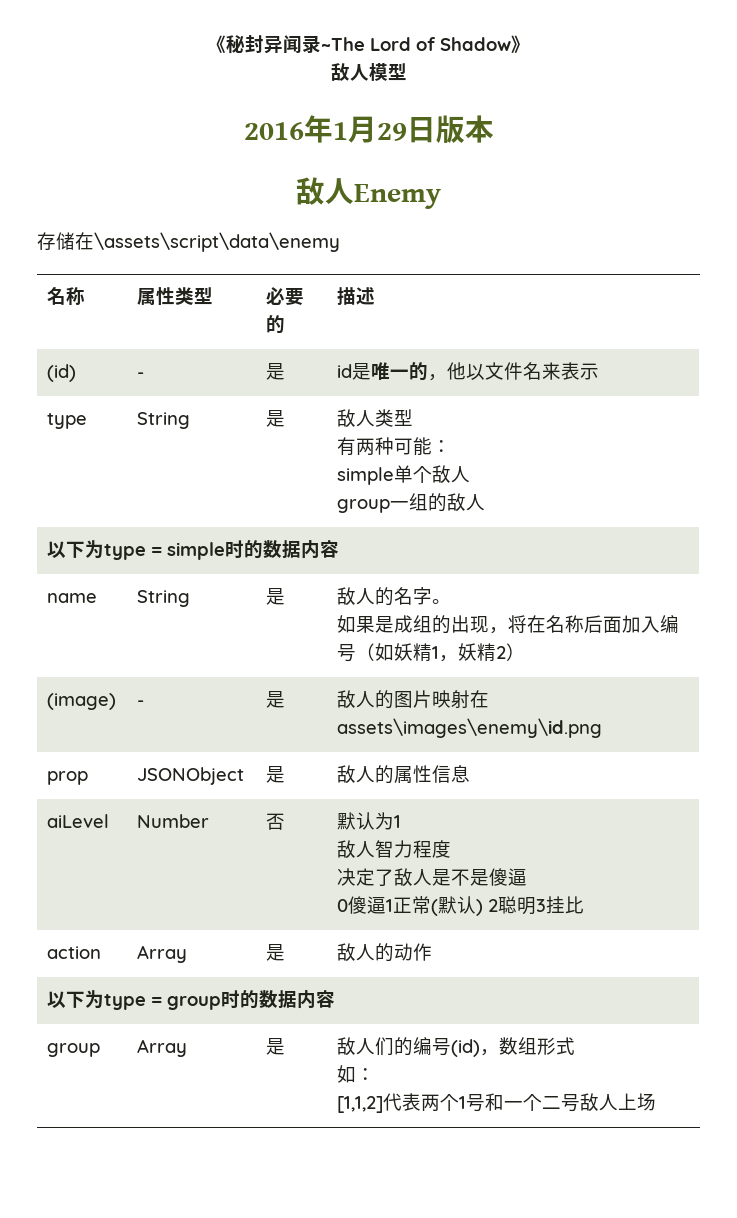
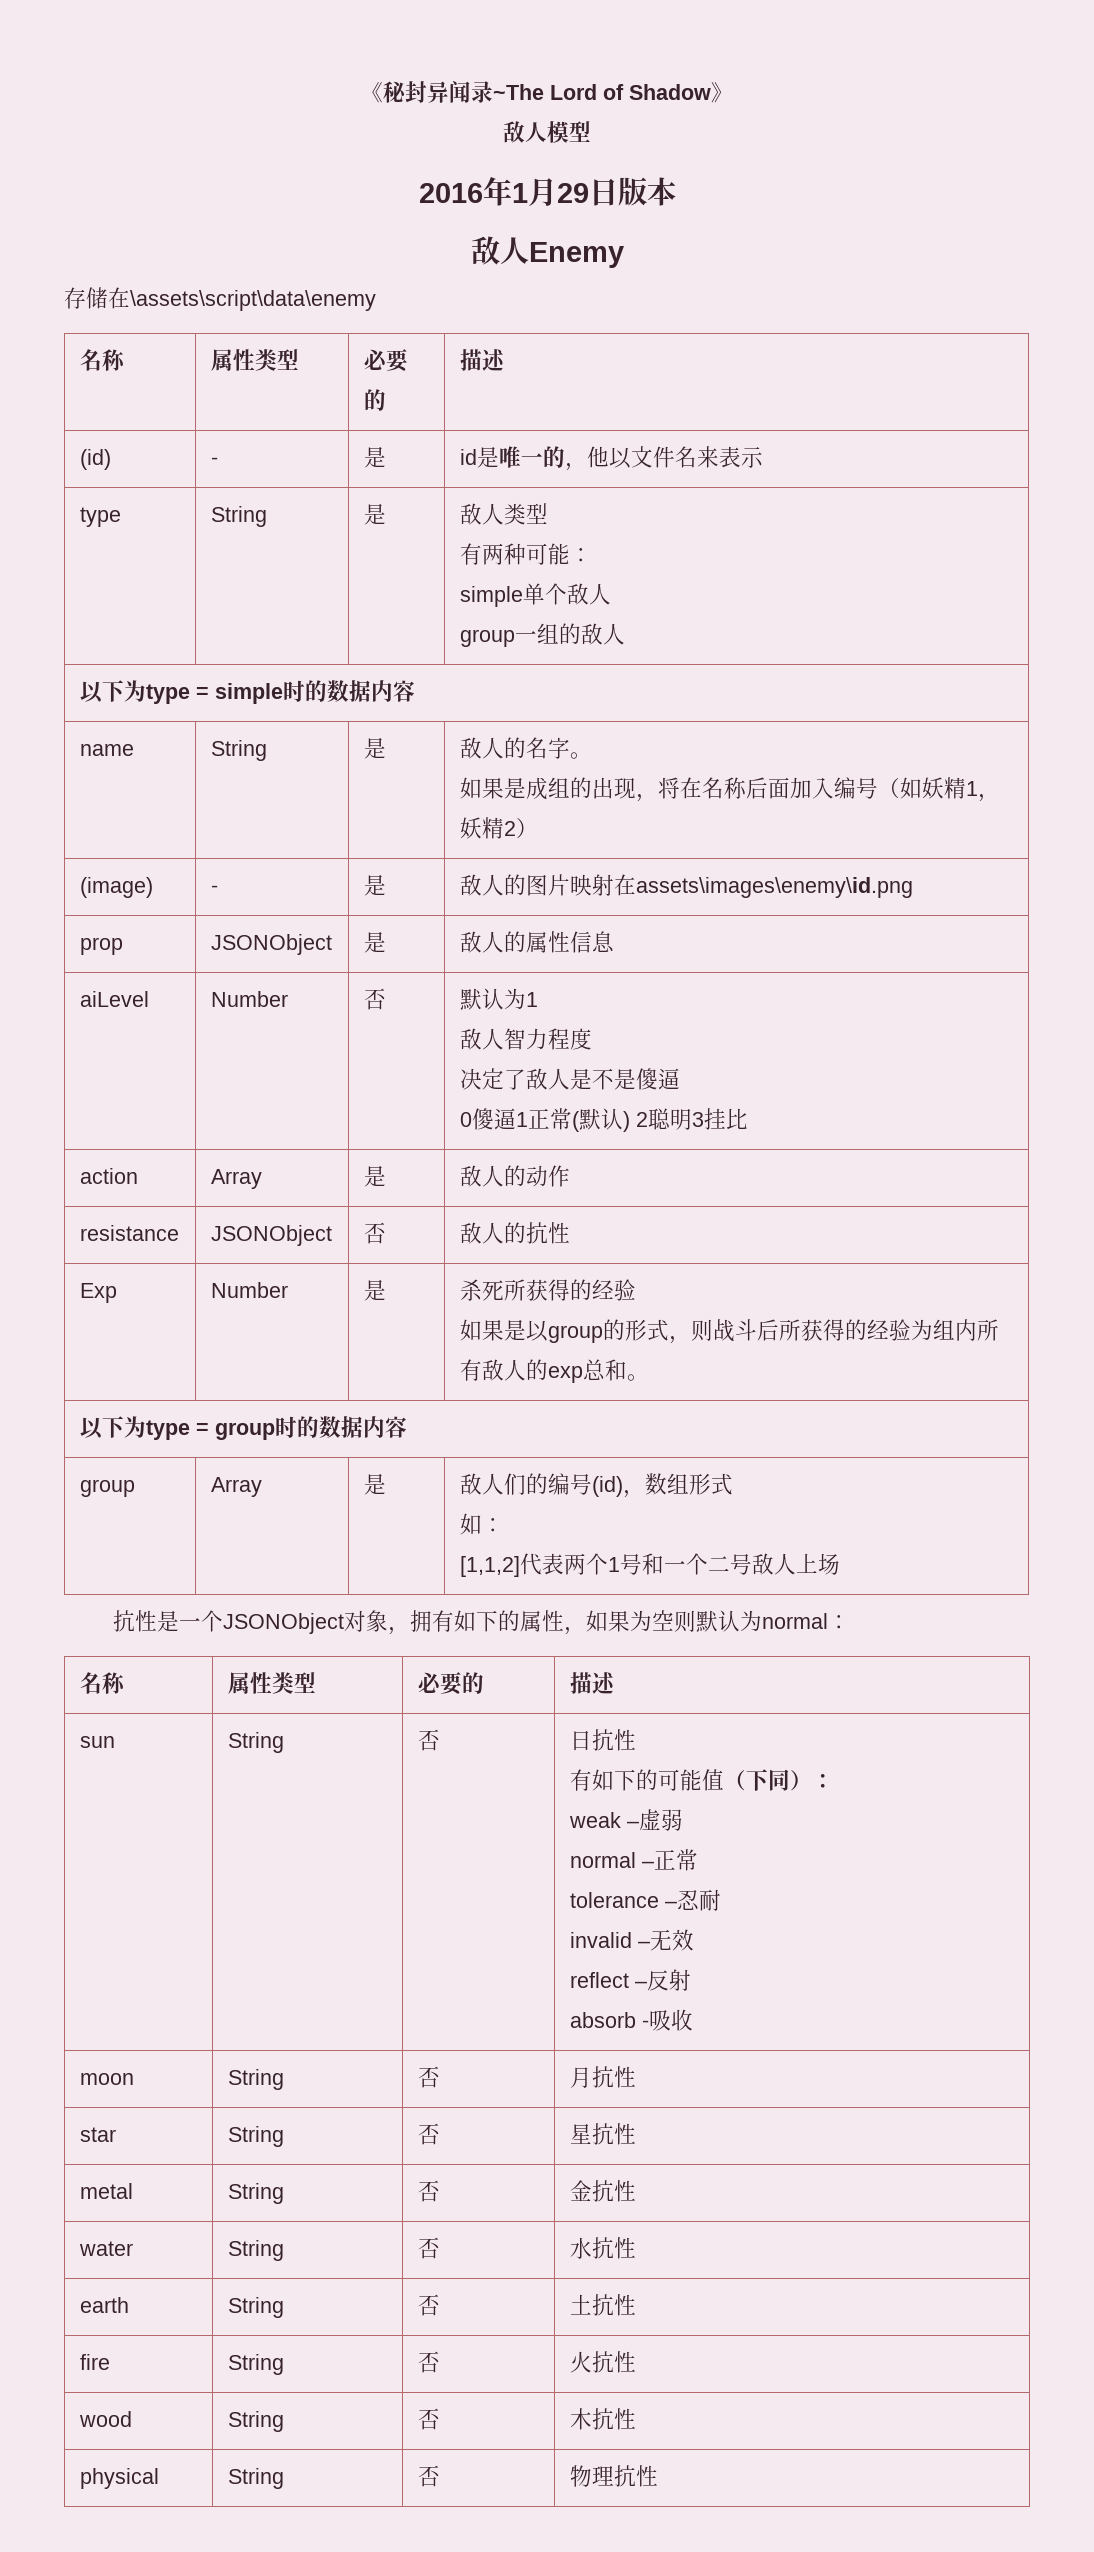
(433, 952) none -> [79,1225,179,1241] [210,1225,332,1246] [363,1222,386,1244] [459,1222,570,1244] [79,1283,117,1303] [210,1282,288,1298] [363,1279,386,1301] [459,1279,636,1301] [459,1319,999,1344] [459,1359,649,1383] // resistance | JSONObject | 否 | 敌人的抗性 // Exp | Number | 是 | 杀死所获得的经验 // 如果是以group的形式，则战斗后所获得的经验为组内所有敌人的exp总和。
(657, 1102) none -> [112,1610,850,1635] [79,1672,126,1694] [227,1672,316,1694] [417,1672,484,1695] [569,1672,615,1694] [79,1736,115,1748] [227,1732,284,1753] [417,1729,440,1751] [569,1729,636,1751] [569,1769,834,1791] [568,1809,683,1831] [569,1849,698,1871] [569,1889,721,1911] [569,1929,694,1951] [569,1969,691,1991] [569,2009,693,2031] [79,2073,134,2085] [227,2069,284,2090] [417,2066,440,2088] [569,2066,636,2088] [79,2127,116,2142] [227,2126,284,2147] [417,2123,440,2145] [569,2123,636,2145] [79,2183,133,2199] [227,2183,284,2204] [417,2180,440,2202] [569,2180,636,2202] [78,2241,133,2256] [227,2240,284,2261] [417,2237,440,2259] [569,2237,636,2259] [79,2297,129,2313] [227,2297,284,2318] [417,2294,440,2316] [569,2294,636,2316] [79,2354,110,2370] [227,2354,284,2375] [417,2351,440,2373] [569,2351,636,2373] [78,2411,132,2427] [227,2411,284,2432] [417,2408,440,2430] [569,2408,636,2430] [79,2468,159,2489] [227,2468,284,2489] [417,2465,440,2487] [569,2465,658,2487] // 抗性是一个JSONObject对象，拥有如下的属性，如果为空则默认为normal： // 名称 | 属性类型 | 必要的 | 描述 // sun | String | 否 | 日抗性 // 有如下的可能值（下同）： // weak –虚弱 // normal –正常 // tolerance –忍耐 // invalid –无效 // reflect –反射 // absorb -吸收 // moon | String | 否 | 月抗性 // star | String | 否 | 星抗性 // metal | String | 否 | 金抗性 // water | String | 否 | 水抗性 // earth | String | 否 | 土抗性 // fire | String | 否 | 火抗性 // wood | String | 否 | 木抗性 // physical | String | 否 | 物理抗性

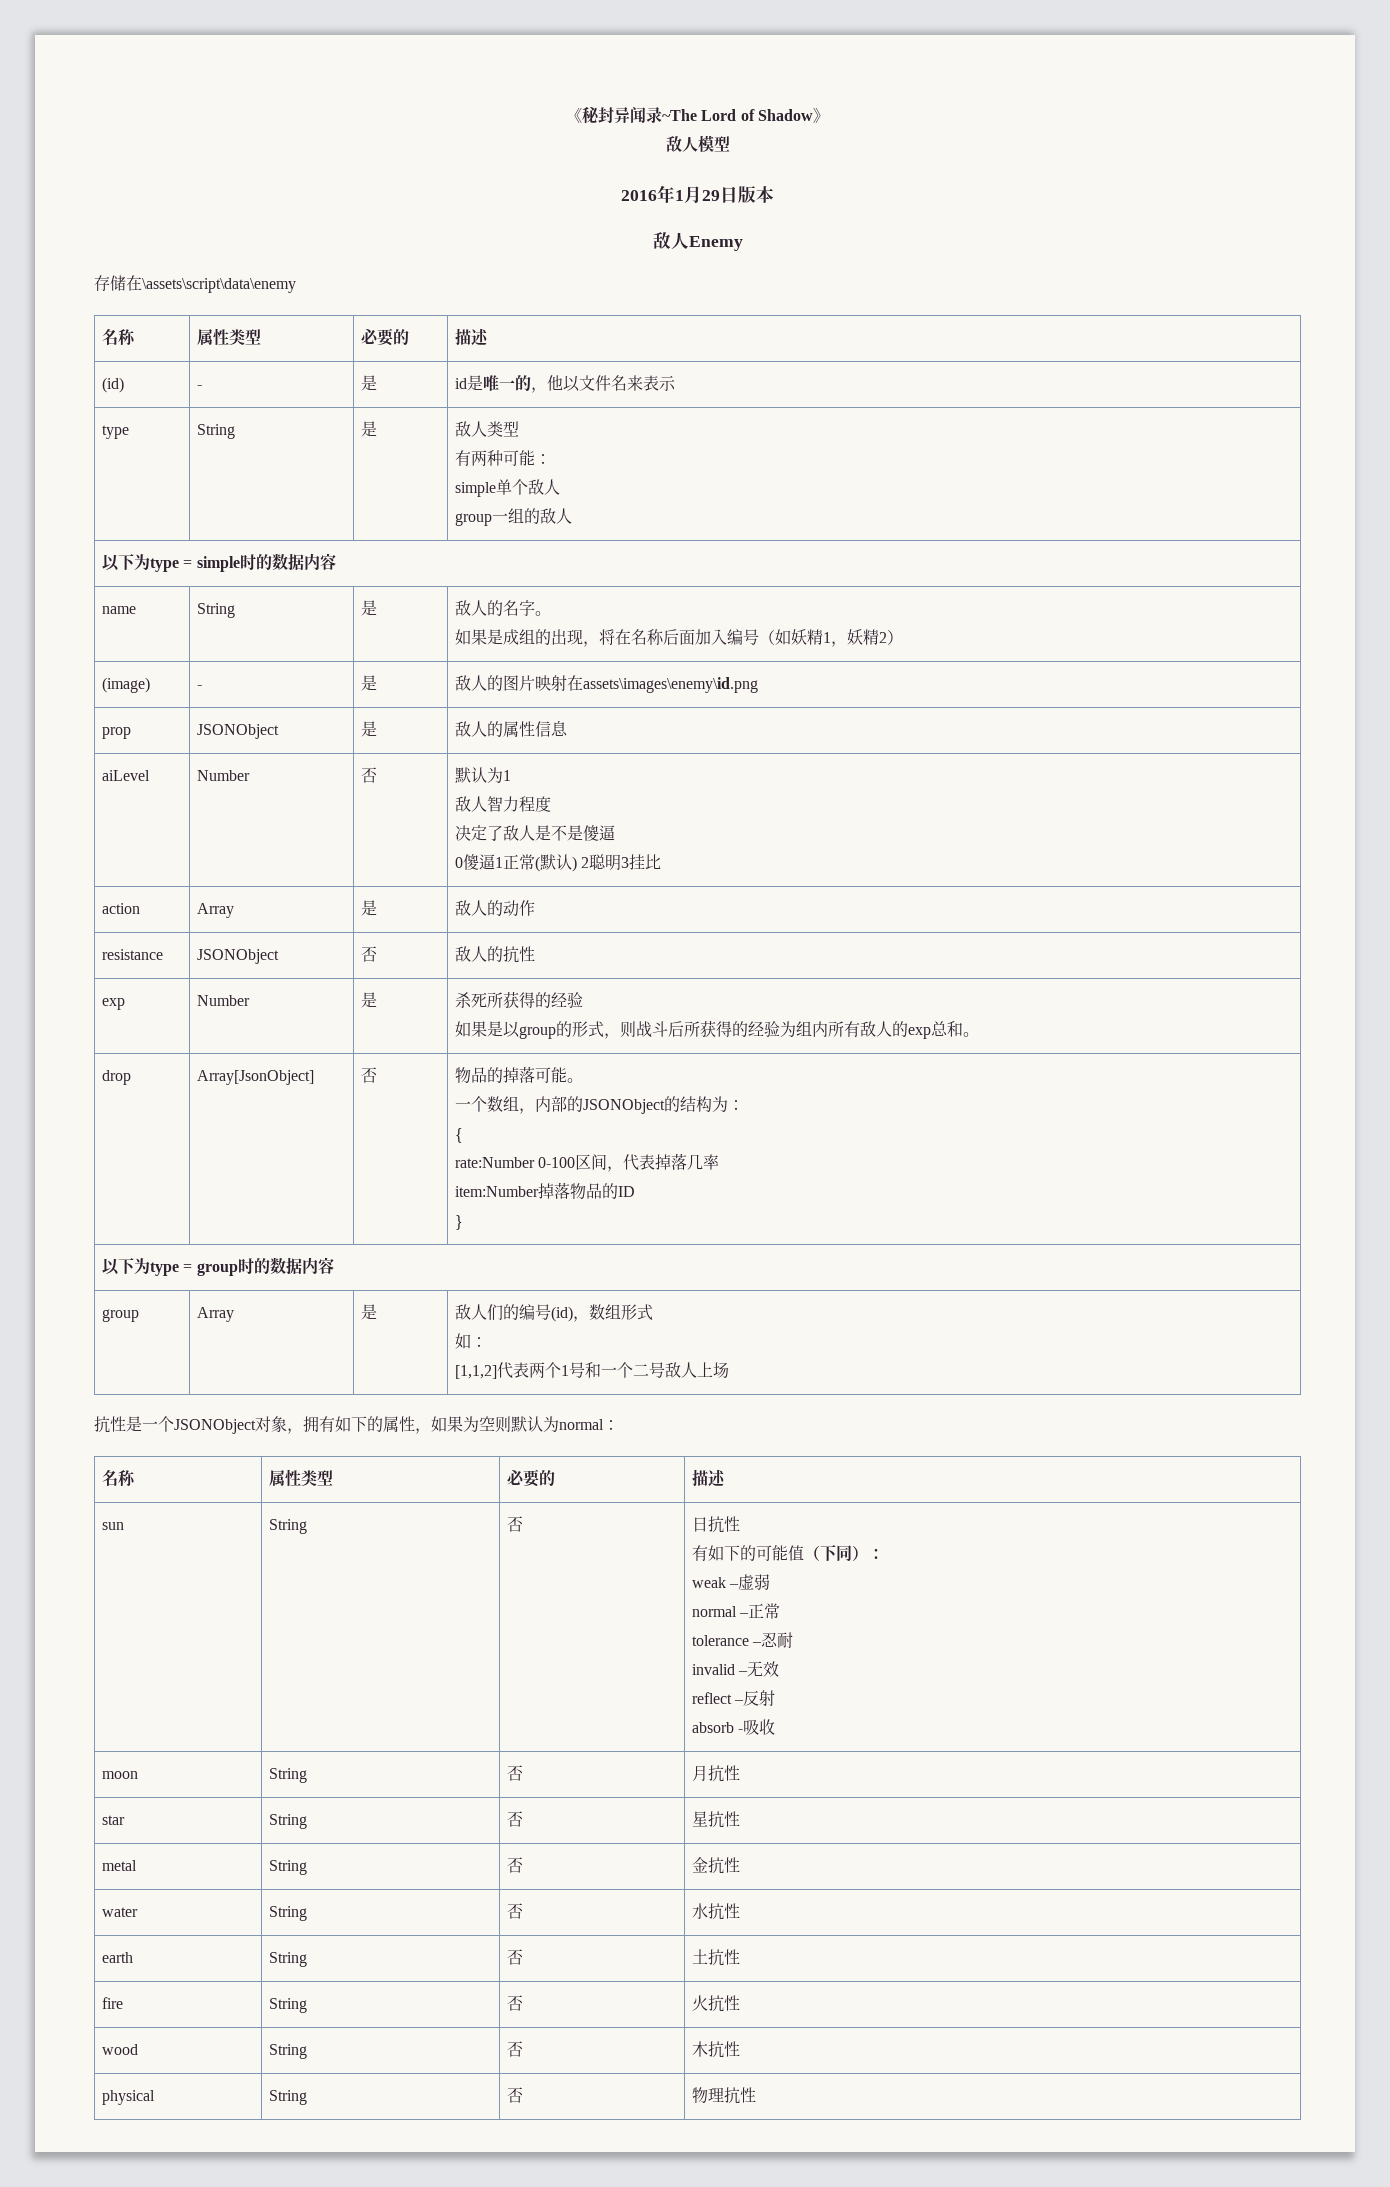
[79,1283,117,1303] Exp -> [102,998,126,1010] exp
(649, 1377) none -> [102,1070,132,1085] [197,1070,315,1085] [361,1067,378,1083] [455,1066,584,1084] [455,1096,745,1114] [455,1128,464,1143] [455,1153,720,1172] [455,1182,636,1200] [455,1215,464,1230] // drop | Array[JsonObject] | 否 | 物品的掉落可能。 // 一个数组，内部的JSONObject的结构为： // { // rate:Number 0-100区间，代表掉落几率 // item:Number掉落物品的ID // }

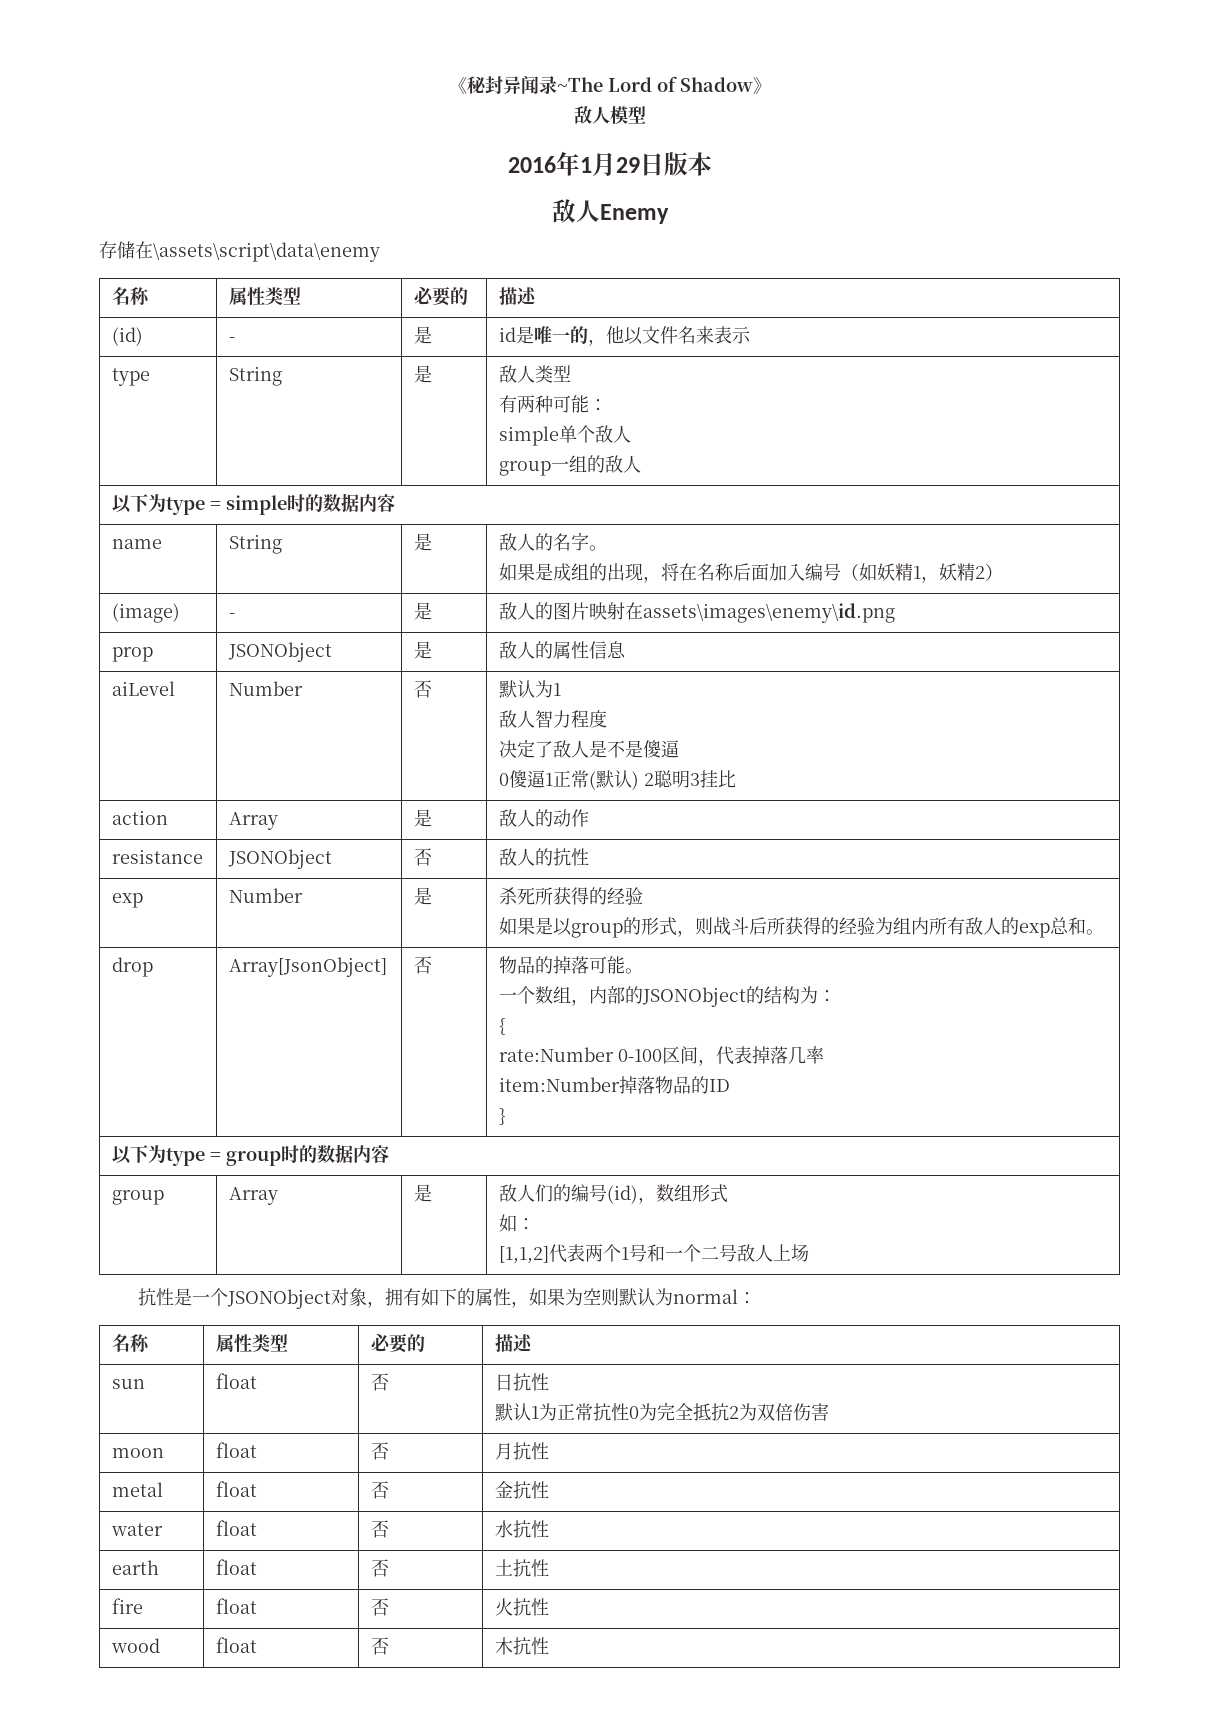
[269,1519,308,1534] String -> [215,1373,257,1389] float
[692,1545,885,1561] [692,1574,771,1590] [692,1603,781,1619] [692,1632,794,1648] [692,1661,780,1677] [692,1690,776,1706] [692,1719,776,1735] 有如下的可能值（下同）： // weak –虚弱 // normal –正常 // tolerance –忍耐 // invalid –无效 // reflect –反射 // absorb -吸收 -> [494,1402,829,1421] 默认1为正常抗性0为完全抵抗2为双倍伤害
[269,1768,308,1783] String -> [215,1442,257,1458] float
[102,1815,126,1825] [269,1814,308,1829] [507,1811,524,1827] [692,1811,741,1828] // star | String | 否 | 星抗性 -> (549, 1451) none
[269,1860,308,1875] String -> [215,1481,257,1497] float
[269,1906,308,1921] String -> [215,1520,257,1536] float
[269,1952,308,1967] String -> [215,1559,257,1575] float
[269,1998,308,2013] String -> [215,1598,257,1614] float
[269,2044,308,2059] String -> [215,1637,257,1653] float
[102,2090,156,2105] [269,2090,308,2105] [507,2087,524,2103] [692,2087,757,2104] // physical | String | 否 | 物理抗性 -> (549, 1646) none

